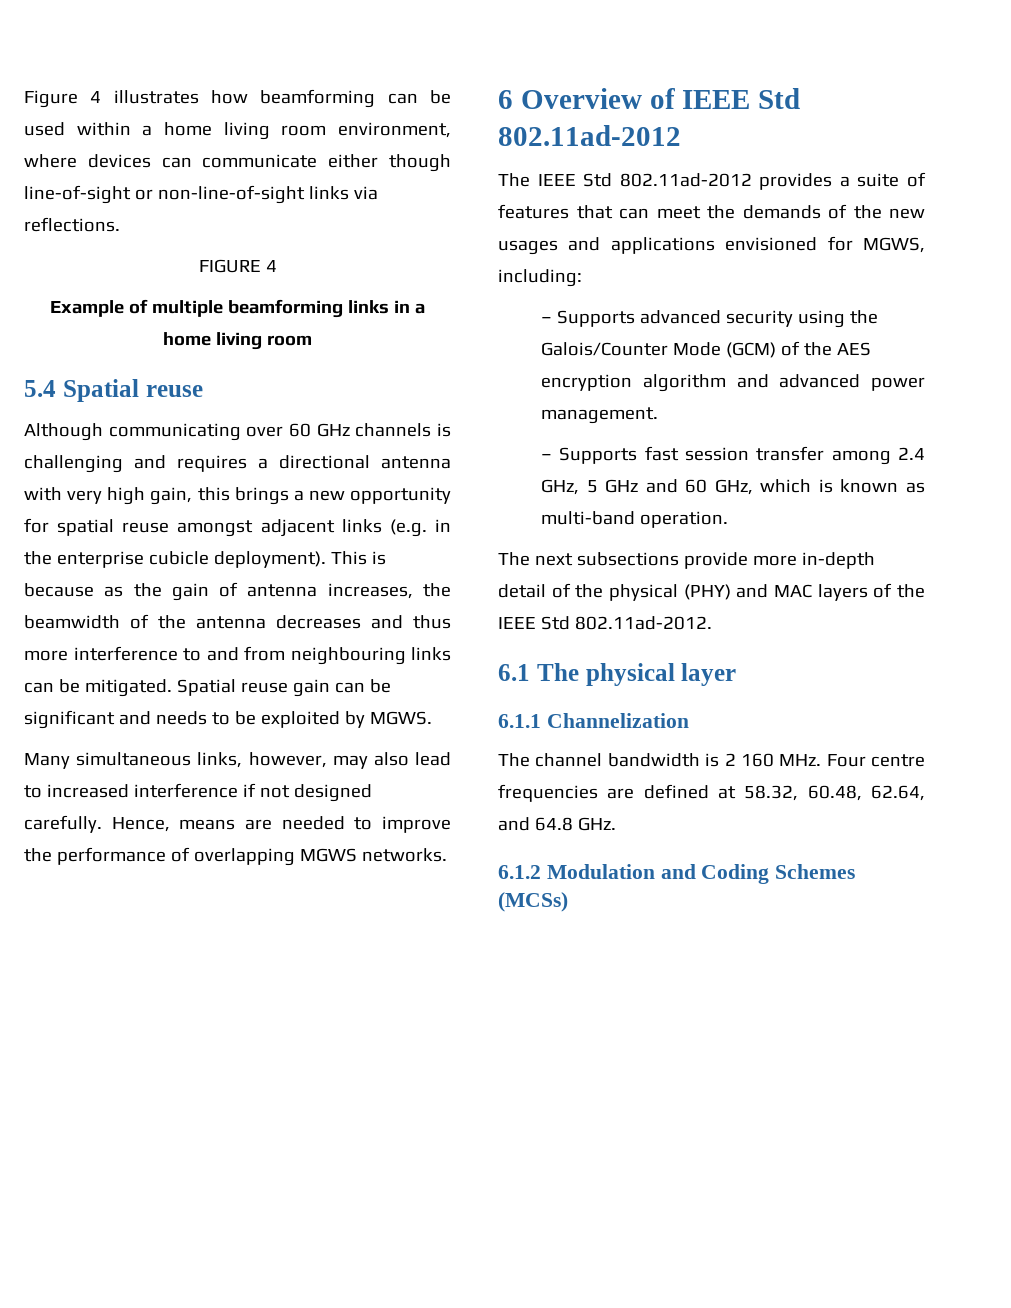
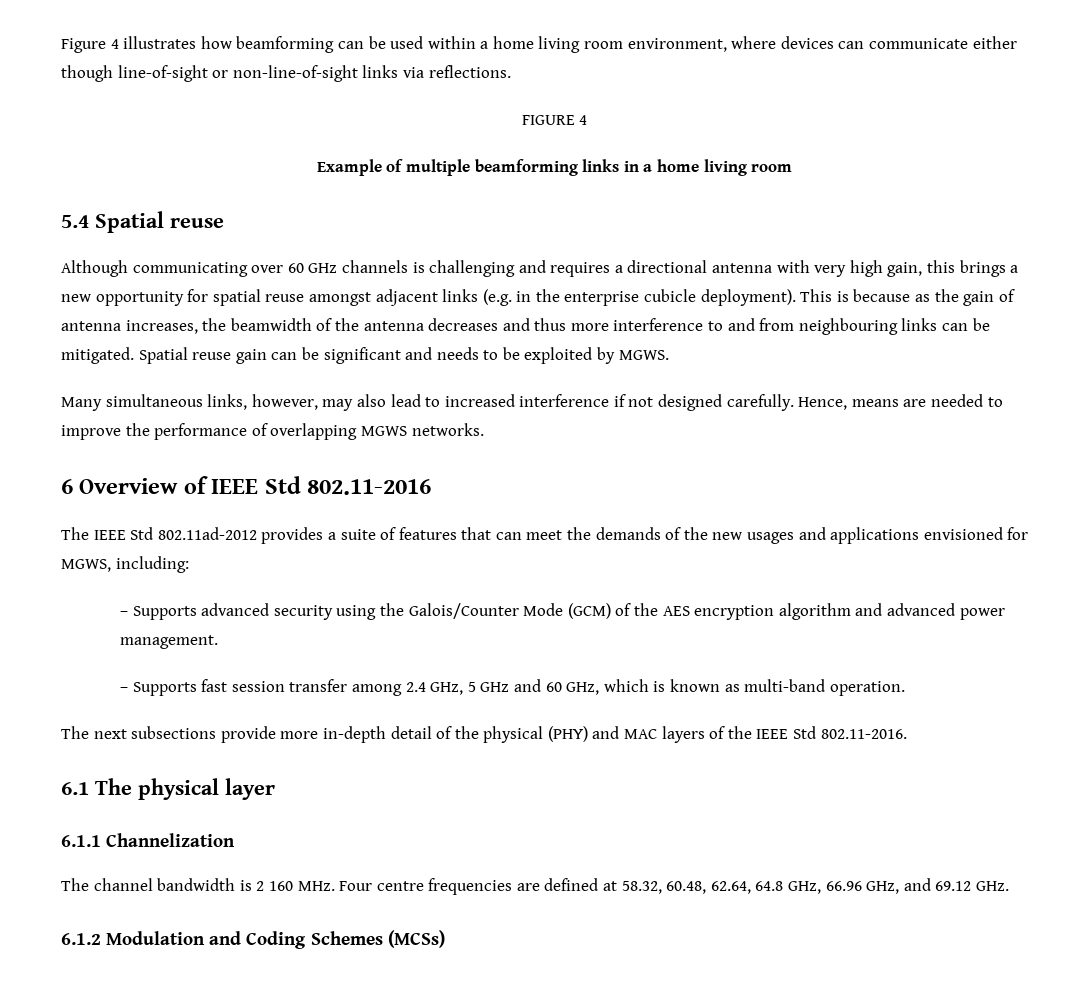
[498,125,681,146] 802.11ad-2012 -> [307,479,432,495] 802.11-2016
[574,616,712,630] 802.11ad-2012. -> [820,729,907,739] 802.11-2016.
[498,817,573,831] and 64.8 -> [755,878,972,894] 64.8 GHz, 66.96 GHz, and 69.12

